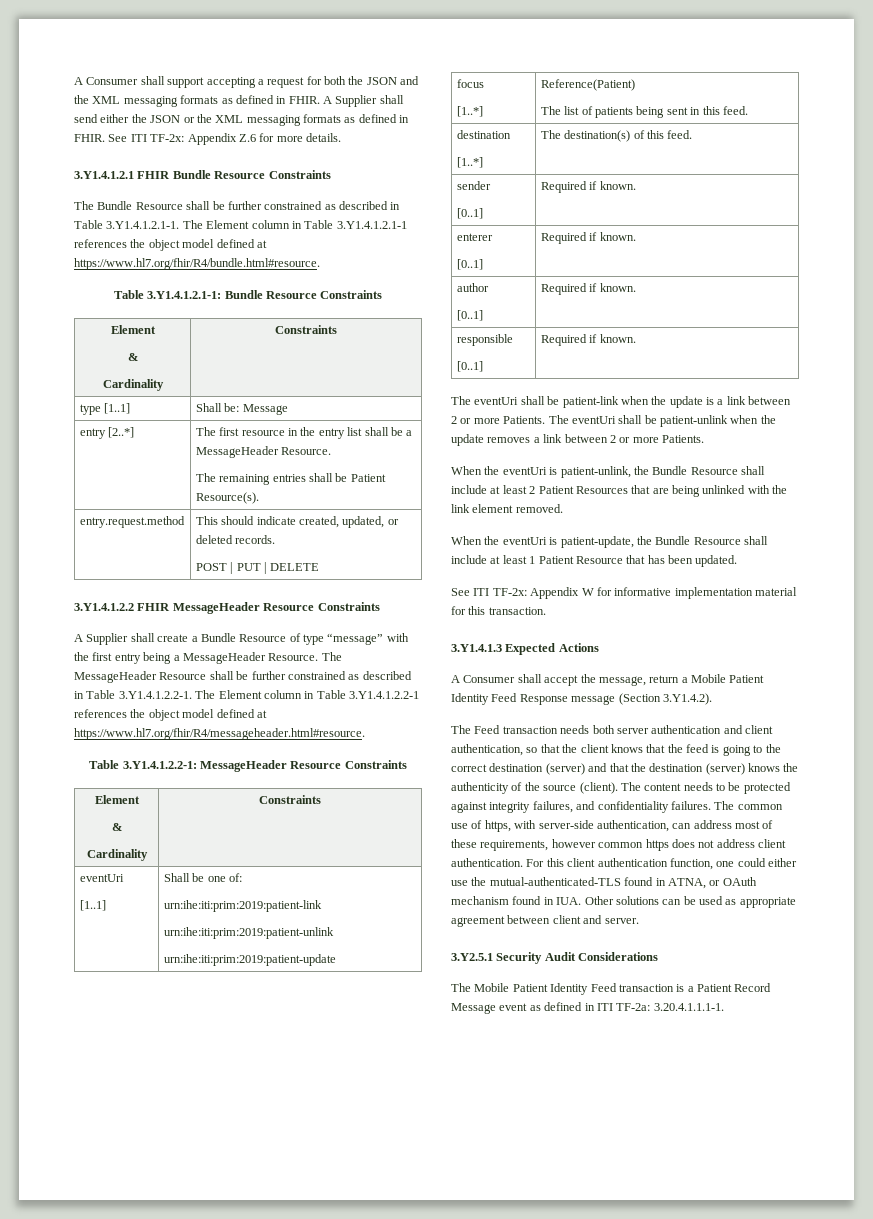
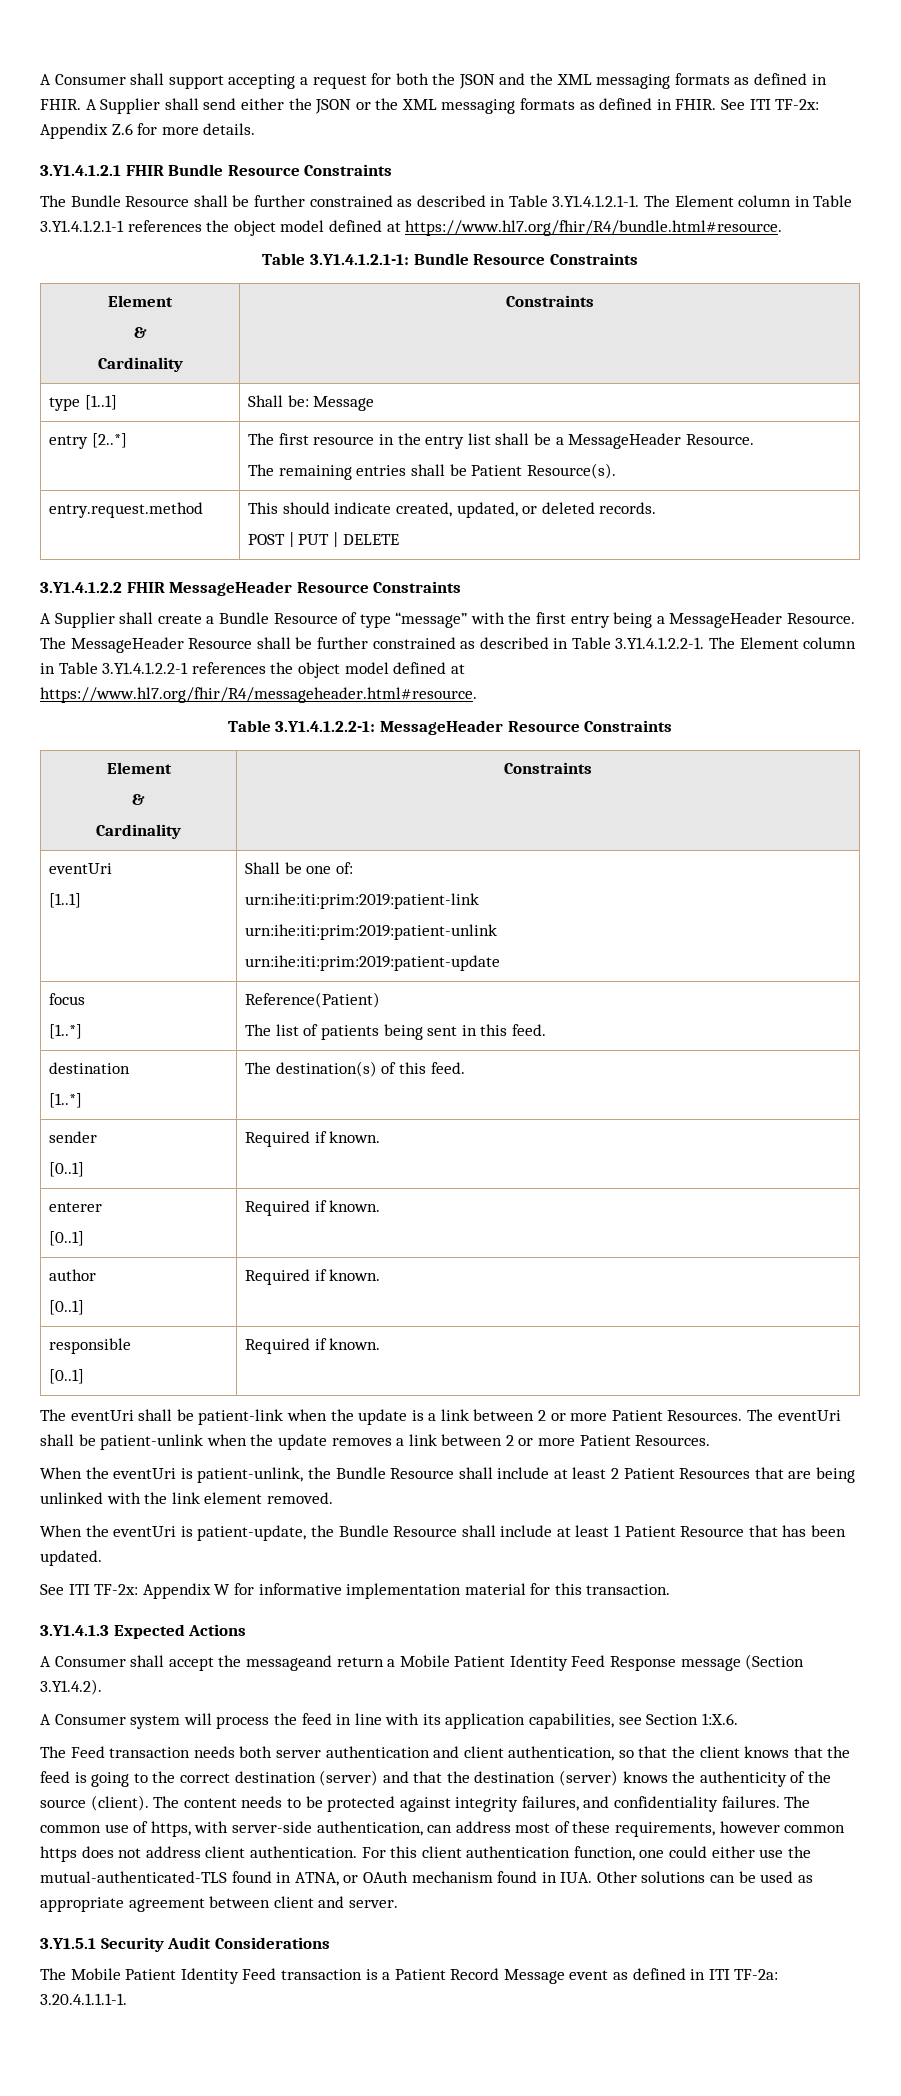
[503,416,546,424] Patients. -> [611,1410,743,1421] Patient Resources.
[662,435,704,443] Patients. -> [579,1435,711,1446] Patient Resources.
[598,676,646,686] message, -> [245,1655,332,1671] messageand
(712, 699) none -> [40,1713,738,1729] // A Consumer system will process the feed in line with its application capabilities, see Section 1:X.6.
[451,953,493,961] 3.Y2.5.1 -> [40,1938,96,1949] 3.Y1.5.1

